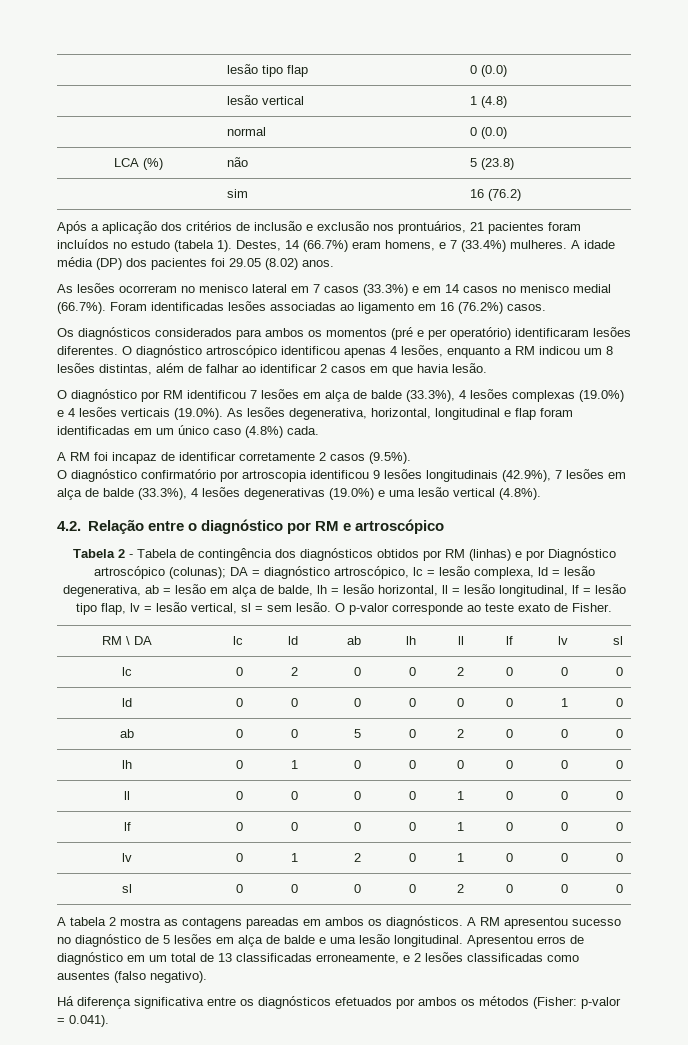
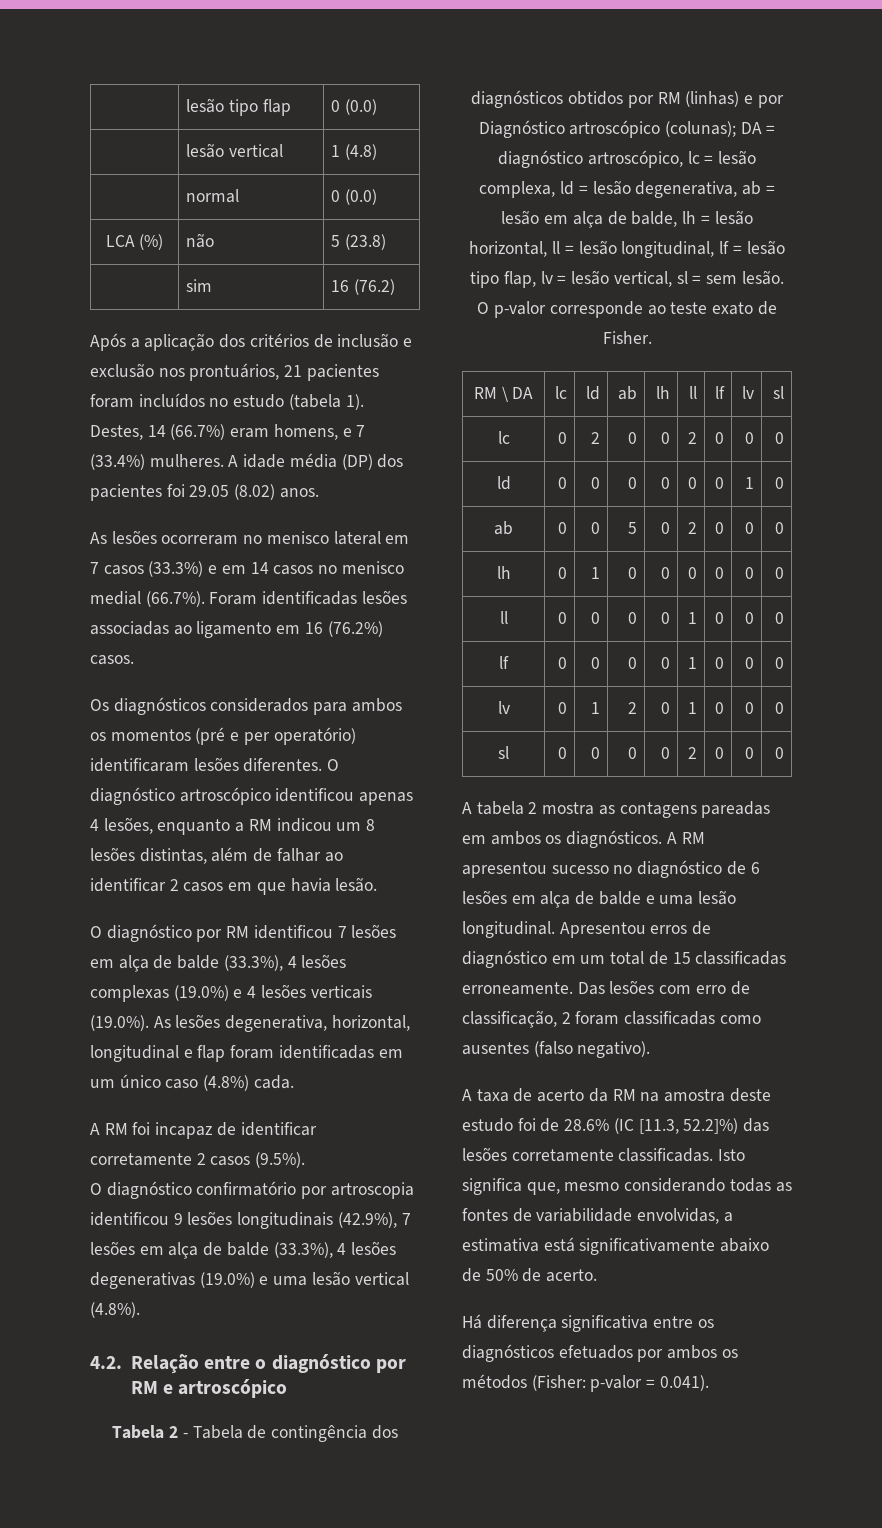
[163,935,170,944] 5 -> [750,862,760,874] 6
[218,952,463,964] 13 classificadas erroneamente, e 2 lesões -> [672,951,787,965] [462,980,750,995] [462,1010,620,1028] 15 classificadas erroneamente. Das lesões com erro de classificação, 2 foram
(207, 977) none -> [462,1088,771,1102] [462,1118,770,1134] [462,1147,746,1162] [462,1178,792,1195] [462,1208,733,1224] [462,1237,770,1255] [462,1268,598,1282] // A taxa de acerto da RM na amostra deste estudo foi de 28.6% (IC [11.3, 52.2]%) das lesões corretamente classificadas. Isto significa que, mesmo considerando todas as fontes de variabilidade envolvidas, a estimativa está significativamente abaixo de 50% de acerto.

